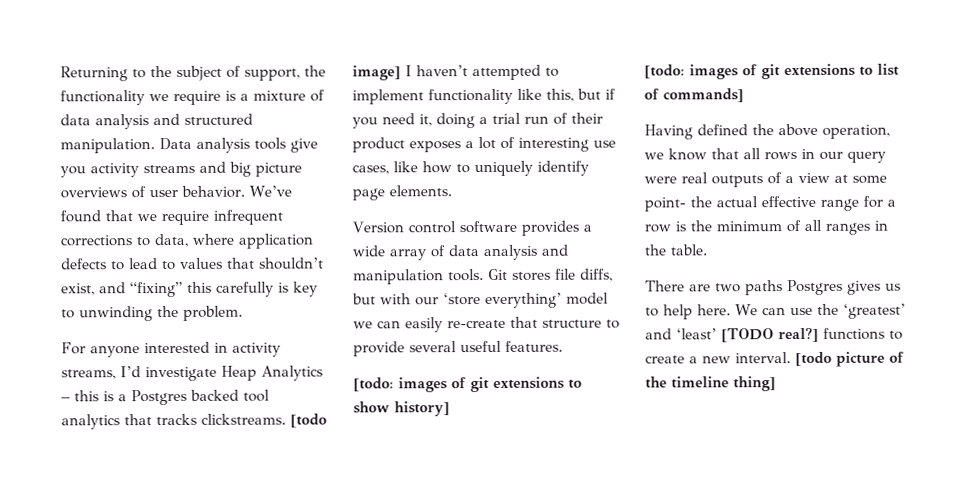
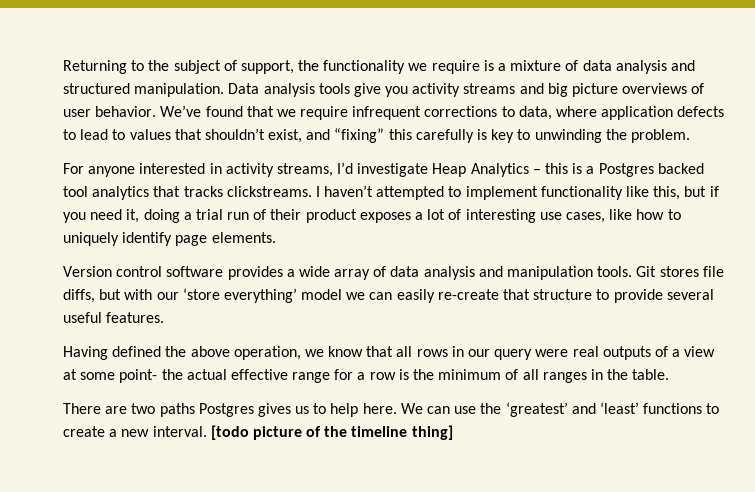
[290,413,327,428] [352,65,401,81] [todo image] -> (312, 191) none
[353,376,582,393] [353,401,450,417] [644,63,899,80] [644,88,744,103] // [todo: images of git extensions to show history] // [todo: images of git extensions to list of commands] -> (165, 317) none
[721,327,819,343] [TODO real?] -> (639, 408) none

